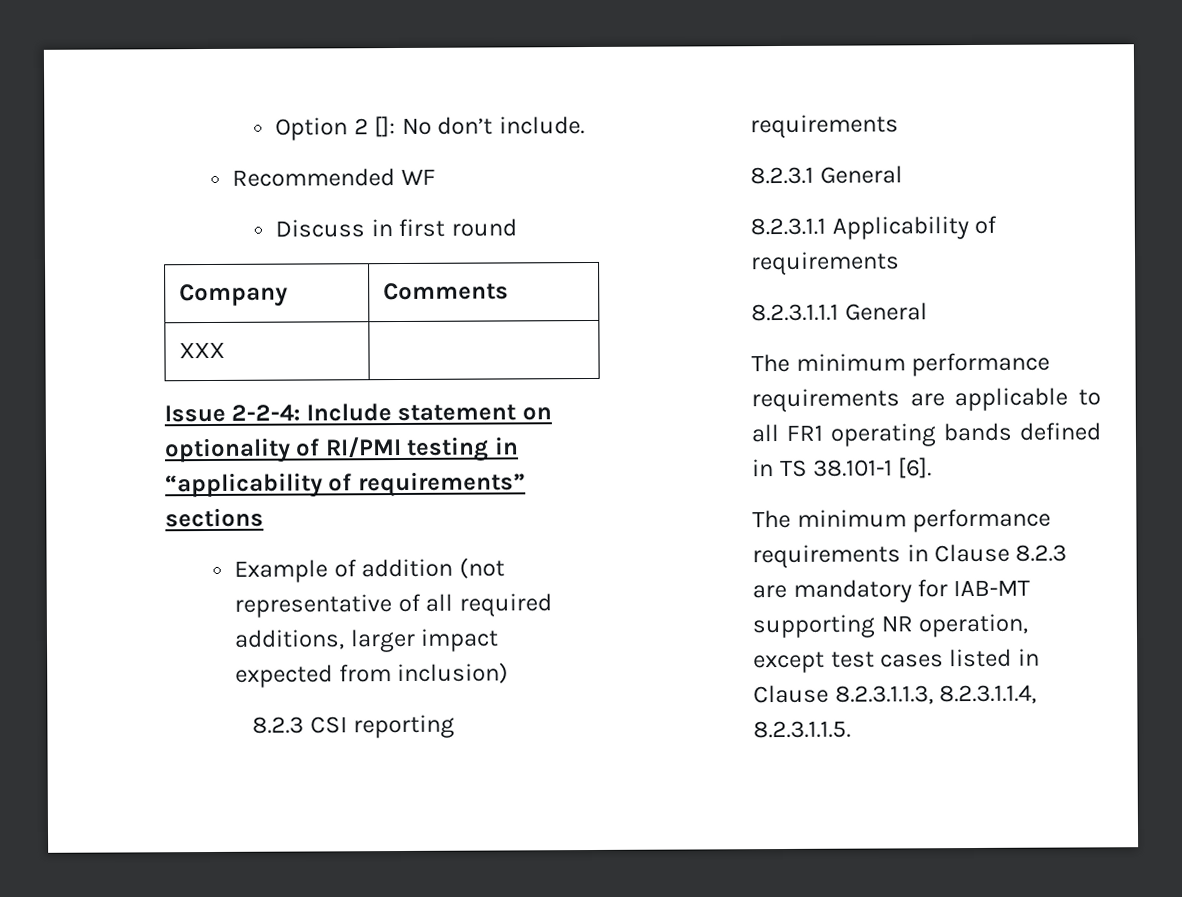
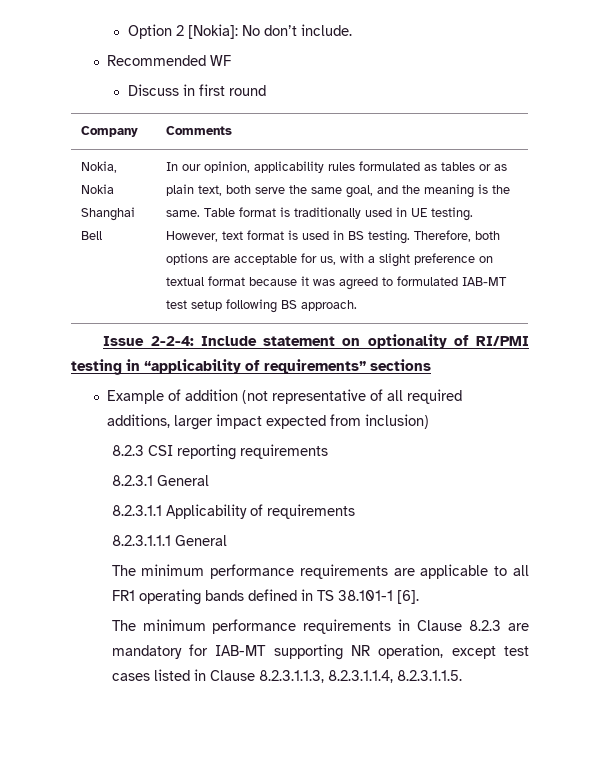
[374,116,397,138] []: -> [187,24,238,39] [Nokia]:
[179,341,226,359] XXX | -> [81,161,118,173] [81,184,115,194] [81,207,136,221] [81,231,103,240] [166,161,508,173] [166,184,511,198] [166,207,474,221] [166,230,501,244] [166,253,494,267] [166,276,508,290] [166,299,358,313] Nokia, Nokia Shanghai Bell | In our opinion, applicability rules formulated as tables or as plain text, both serve the same goal, and the meaning is the same. Table format is traditionally used in UE testing. However, text format is used in BS testing. Therefore, both options are acceptable for us, with a slight preference on textual format because it was agreed to formulated IAB-MT test setup following BS approach.

